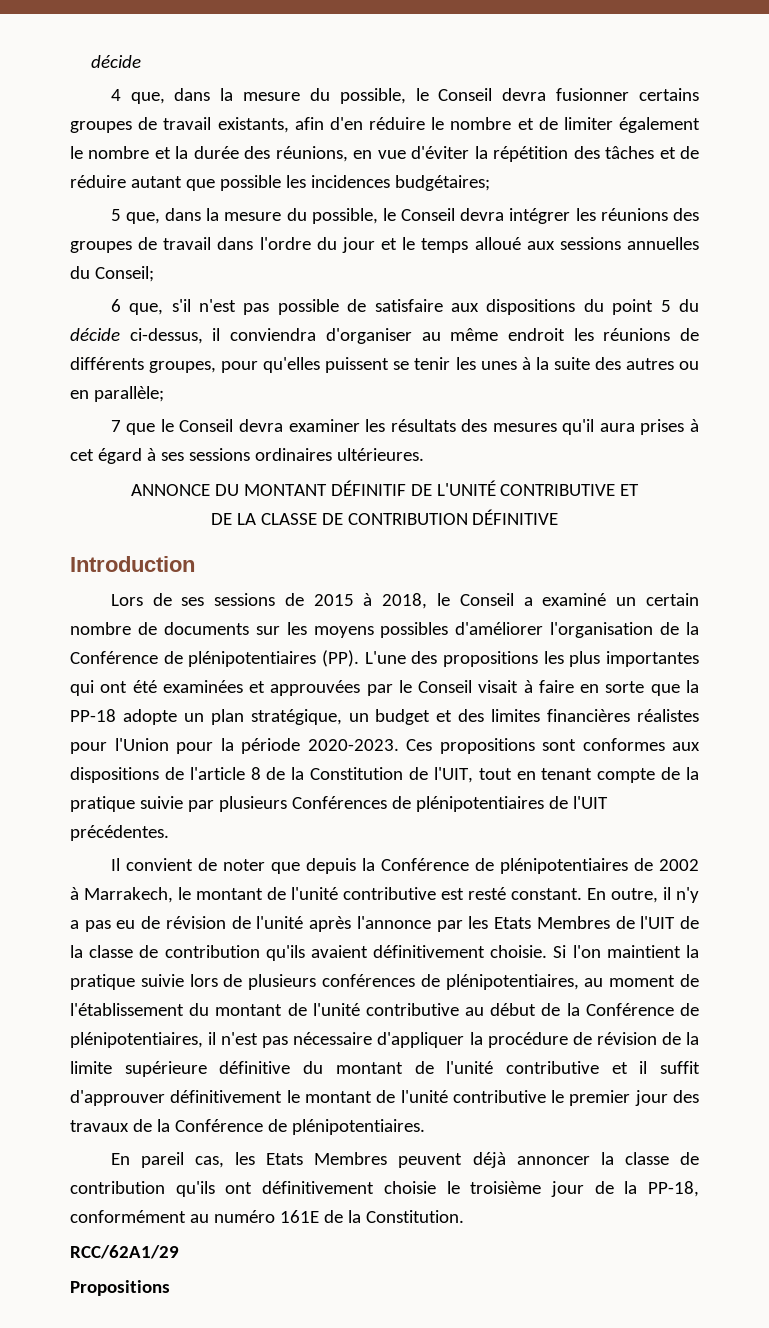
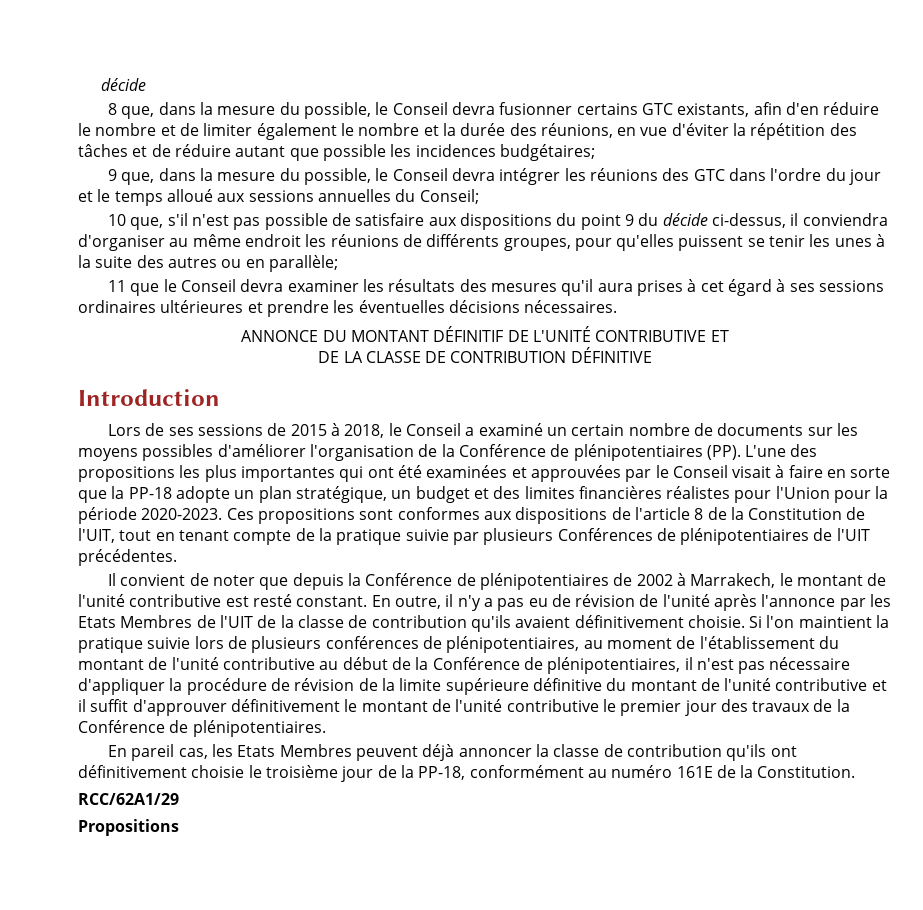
[110,89,121,101] 4 -> [108,103,118,115] 8
[70,117,212,133] groupes de travail -> [641,103,673,115] GTC
[110,209,121,221] 5 -> [108,169,118,181] 9
[70,237,212,253] groupes de travail -> [693,169,725,181] GTC
[110,299,121,312] 6 -> [108,214,127,226] 10
[660,300,671,312] 5 -> [624,214,634,226] 9
[110,420,121,432] 7 -> [108,280,127,292] 11
[336,448,424,461] ultérieures. -> [160,300,618,317] ultérieures et prendre les éventuelles décisions nécessaires.

